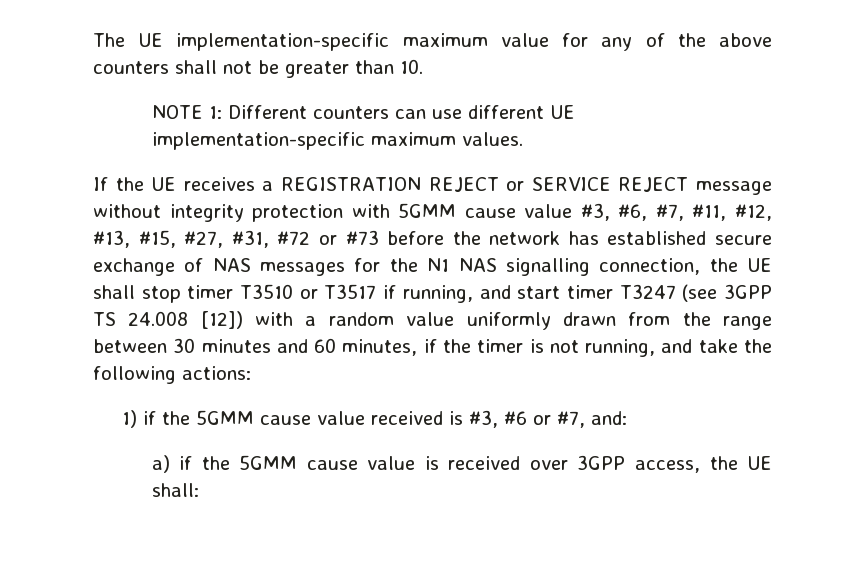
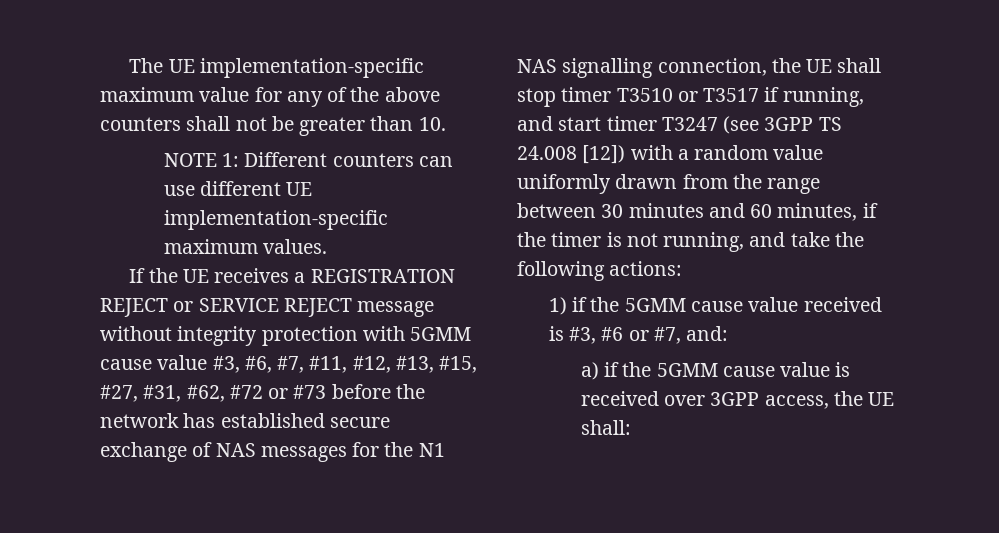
(269, 239) none -> [186,385,225,402] #62,

